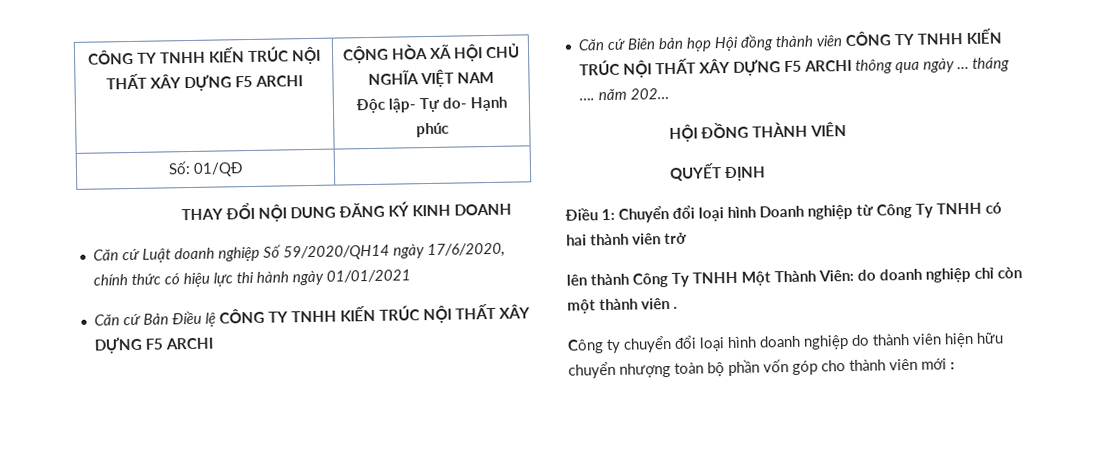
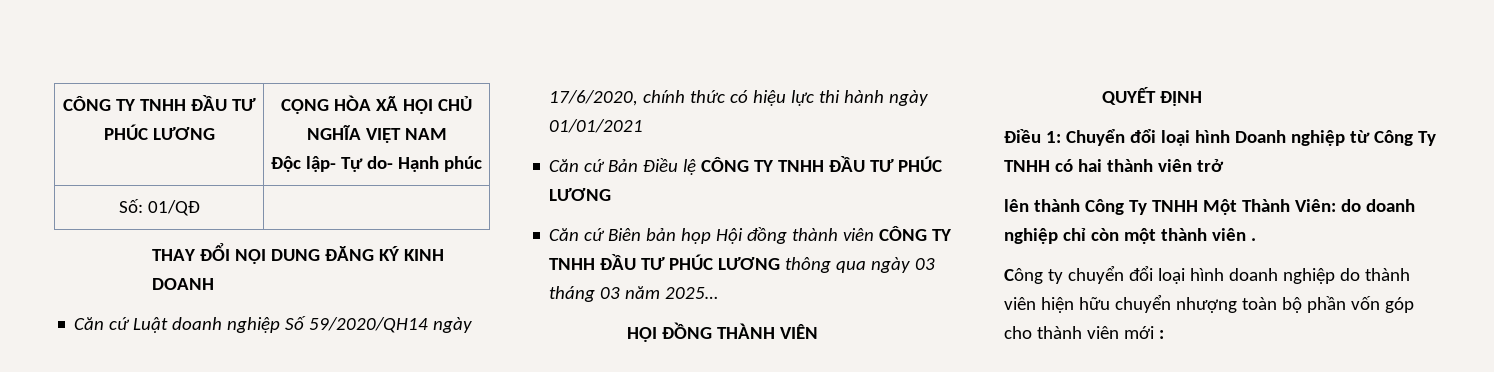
[86,46,321,65] [105,73,303,92] CÔNG TY TNHH KIẾN TRÚC NỘI THẤT XÂY DỰNG F5 ARCHI -> [63,95,256,111] [103,124,215,140] CÔNG TY TNHH ĐẦU TƯ PHÚC LƯƠNG
[339,303,530,324] [93,336,213,354] KIẾN TRÚC NỘI THẤT XÂY DỰNG F5 ARCHI -> [829,156,943,172] [549,188,612,201] ĐẦU TƯ PHÚC LƯƠNG
[965,28,1002,44] [578,57,1010,78] [578,87,669,101] KIẾN TRÚC NỘI THẤT XÂY DỰNG F5 ARCHI thông qua ngày … tháng …. năm 202… -> [600,254,936,273] [549,286,719,302] ĐẦU TƯ PHÚC LƯƠNG thông qua ngày 03 tháng 03 năm 2025…

